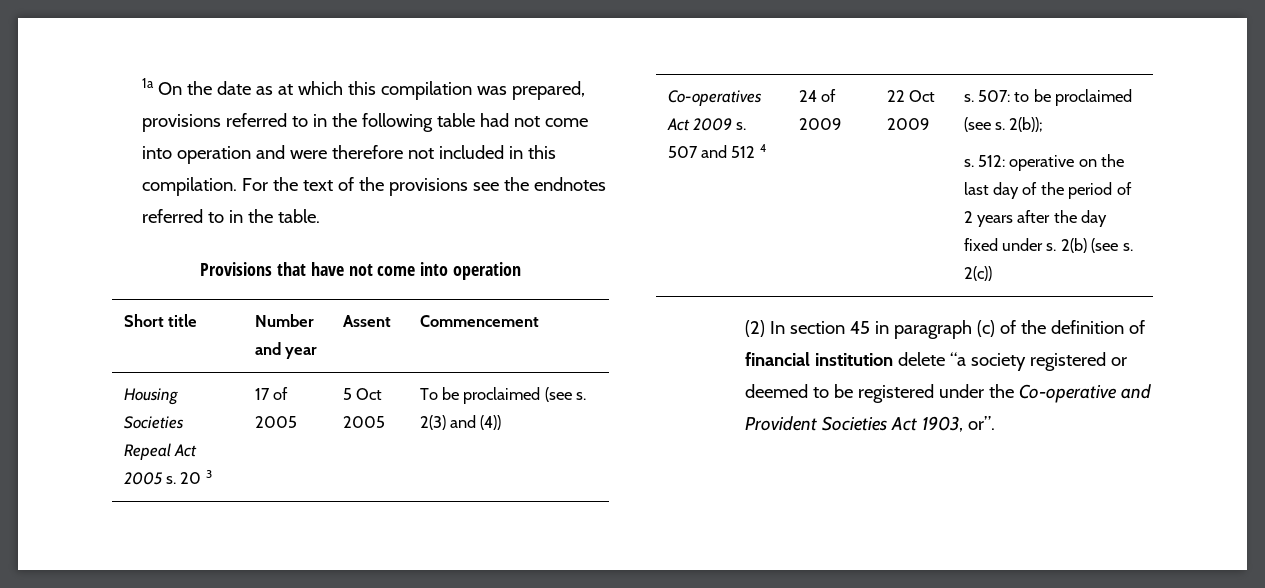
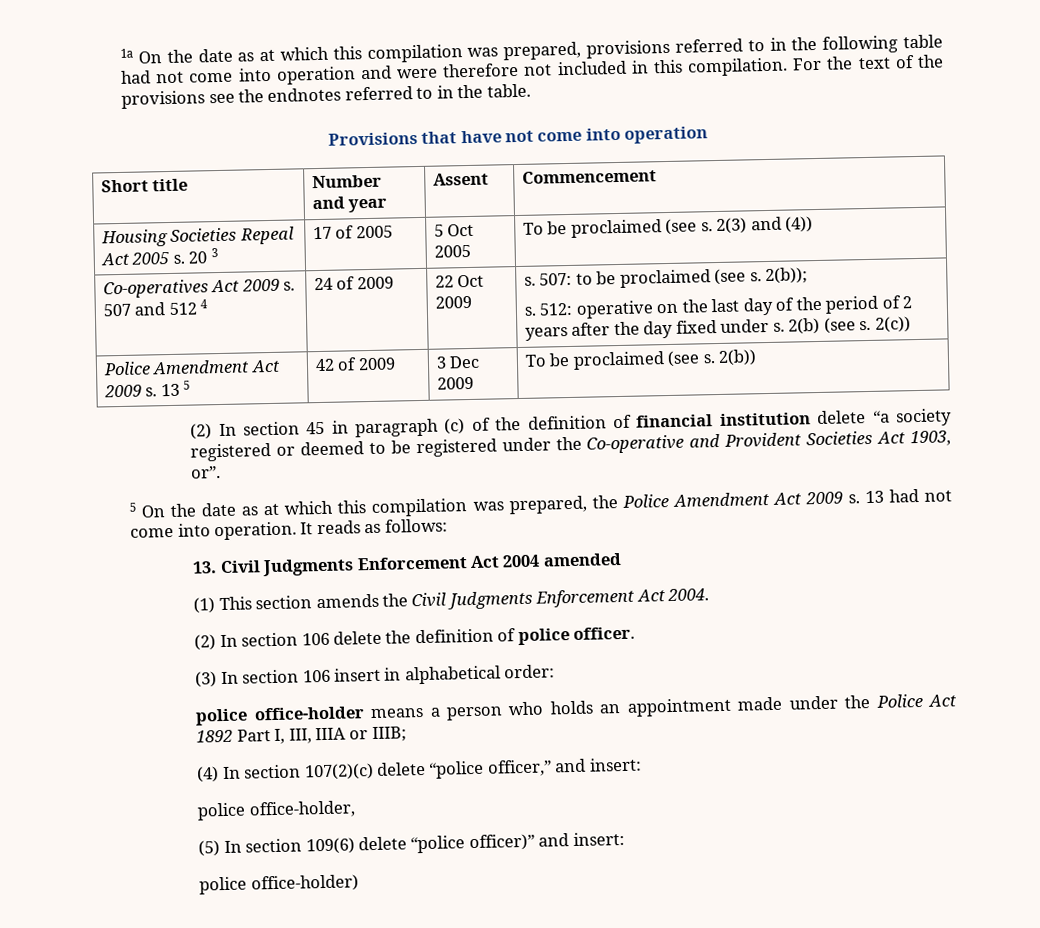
(992, 273) none -> [103,359,281,376] [104,380,191,398] [315,357,396,372] [436,355,481,369] [437,376,475,390] [525,349,758,370] // Police Amendment Act 2009 s. 13 5 | 42 of 2009 | 3 Dec 2009 | To be proclaimed (see s. 2(b))
(995, 423) none -> [129,489,953,518] [130,518,448,541] [192,552,622,577] [193,588,710,614] [194,626,636,651] [195,664,556,688] [195,693,957,726] [196,726,407,744] [197,757,642,783] [197,800,356,821] [198,831,625,857] [199,874,359,895] // 5 On the date as at which this compilation was prepared, the Police Amendment Act 2009 s. 13 had not come into operation. It reads as follows: // 13. Civil Judgments Enforcement Act 2004 amended // (1) This section amends the Civil Judgments Enforcement Act 2004. // (2) In section 106 delete the definition of police officer. // (3) In section 106 insert in alphabetical order: // police office-holder means a person who holds an appointment made under the Police Act 1892 Part I, III, IIIA or IIIB; // (4) In section 107(2)(c) delete “police officer,” and insert: // police office-holder, // (5) In section 109(6) delete “police officer)” and insert: // police office-holder)

